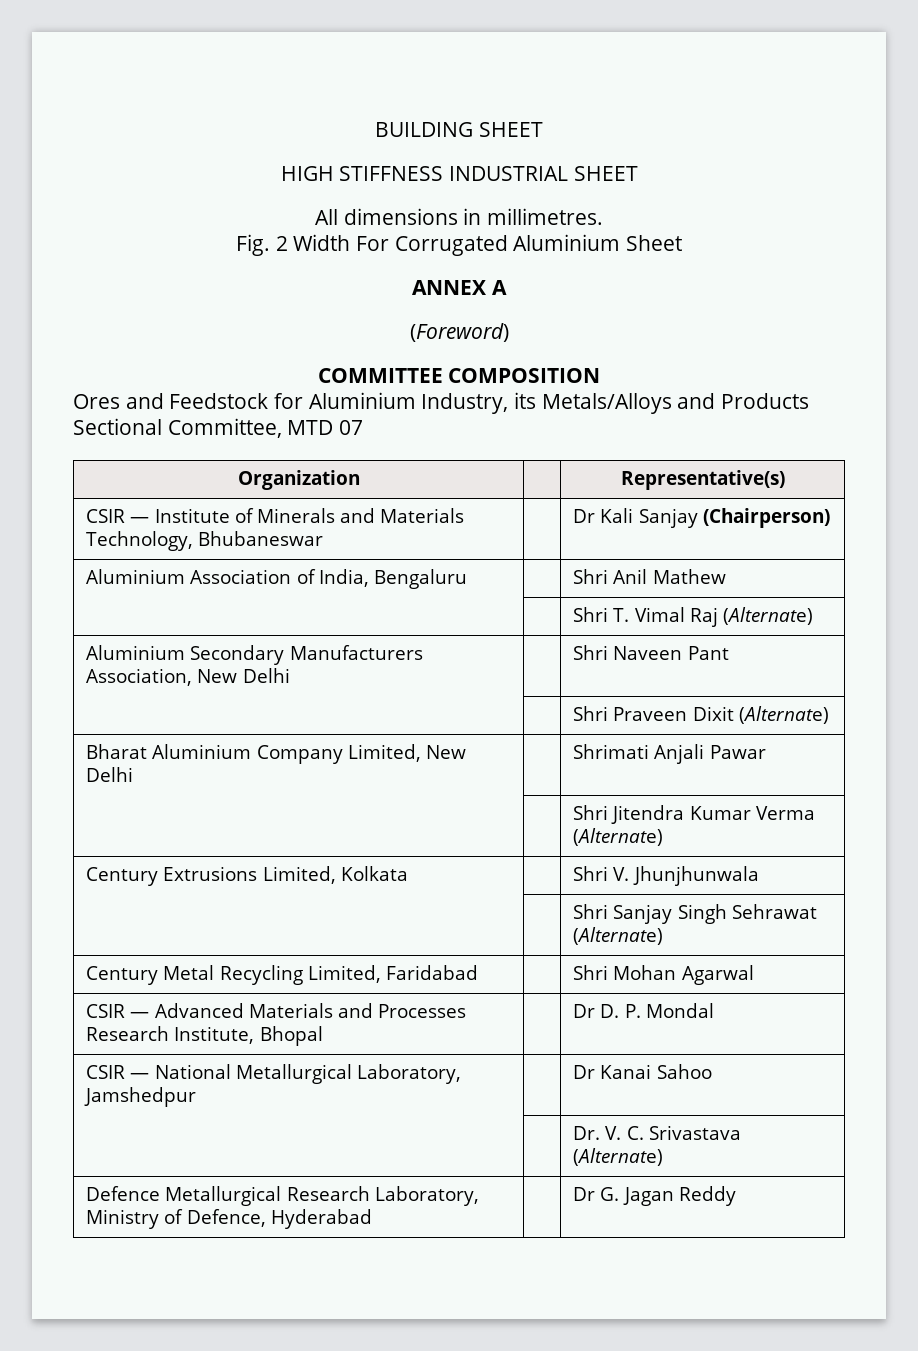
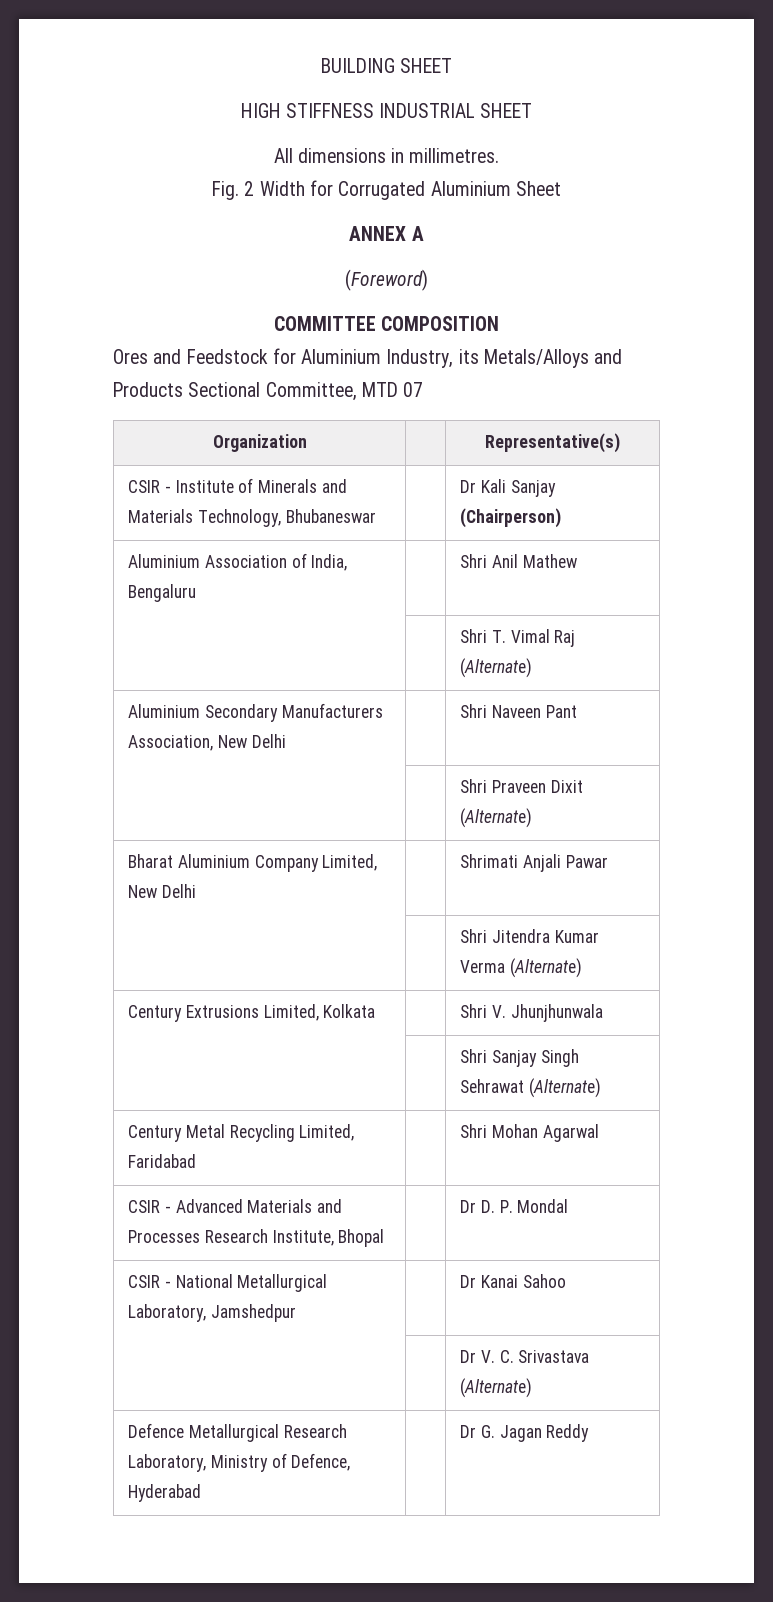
[356,236,389,251] For -> [309,180,333,196] for
[130,517,150,523] — -> [164,486,171,493] -
[130,1012,150,1018] — -> [164,1206,171,1213] -
[130,1073,150,1079] — -> [164,1281,171,1288] -
[573,1126,601,1140] Dr. -> [460,1350,477,1363] Dr

